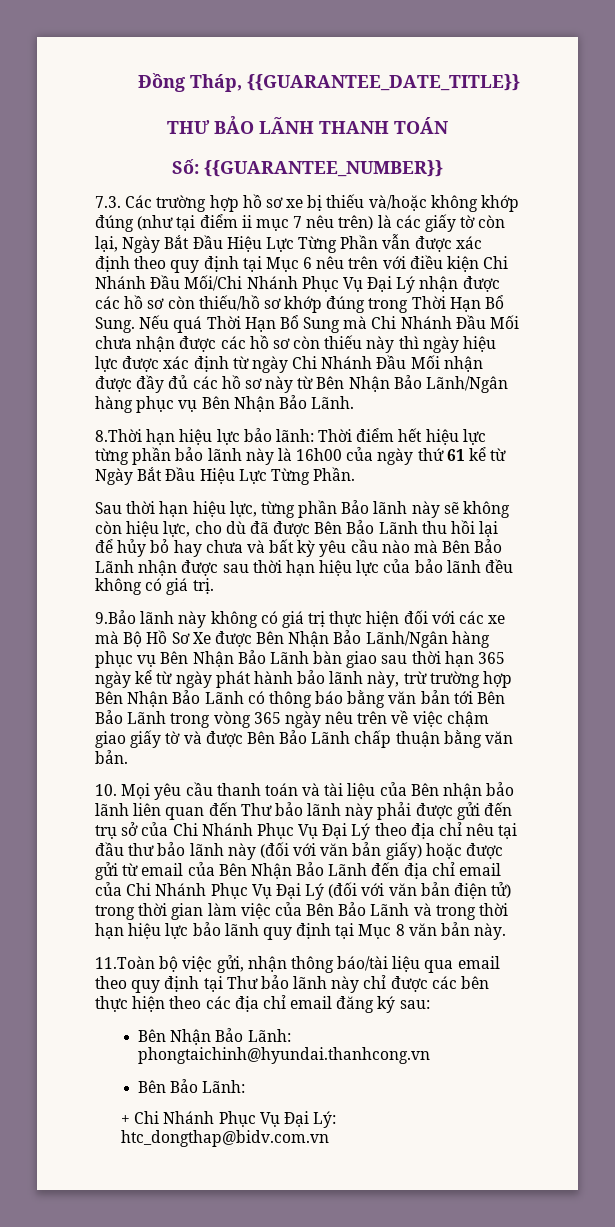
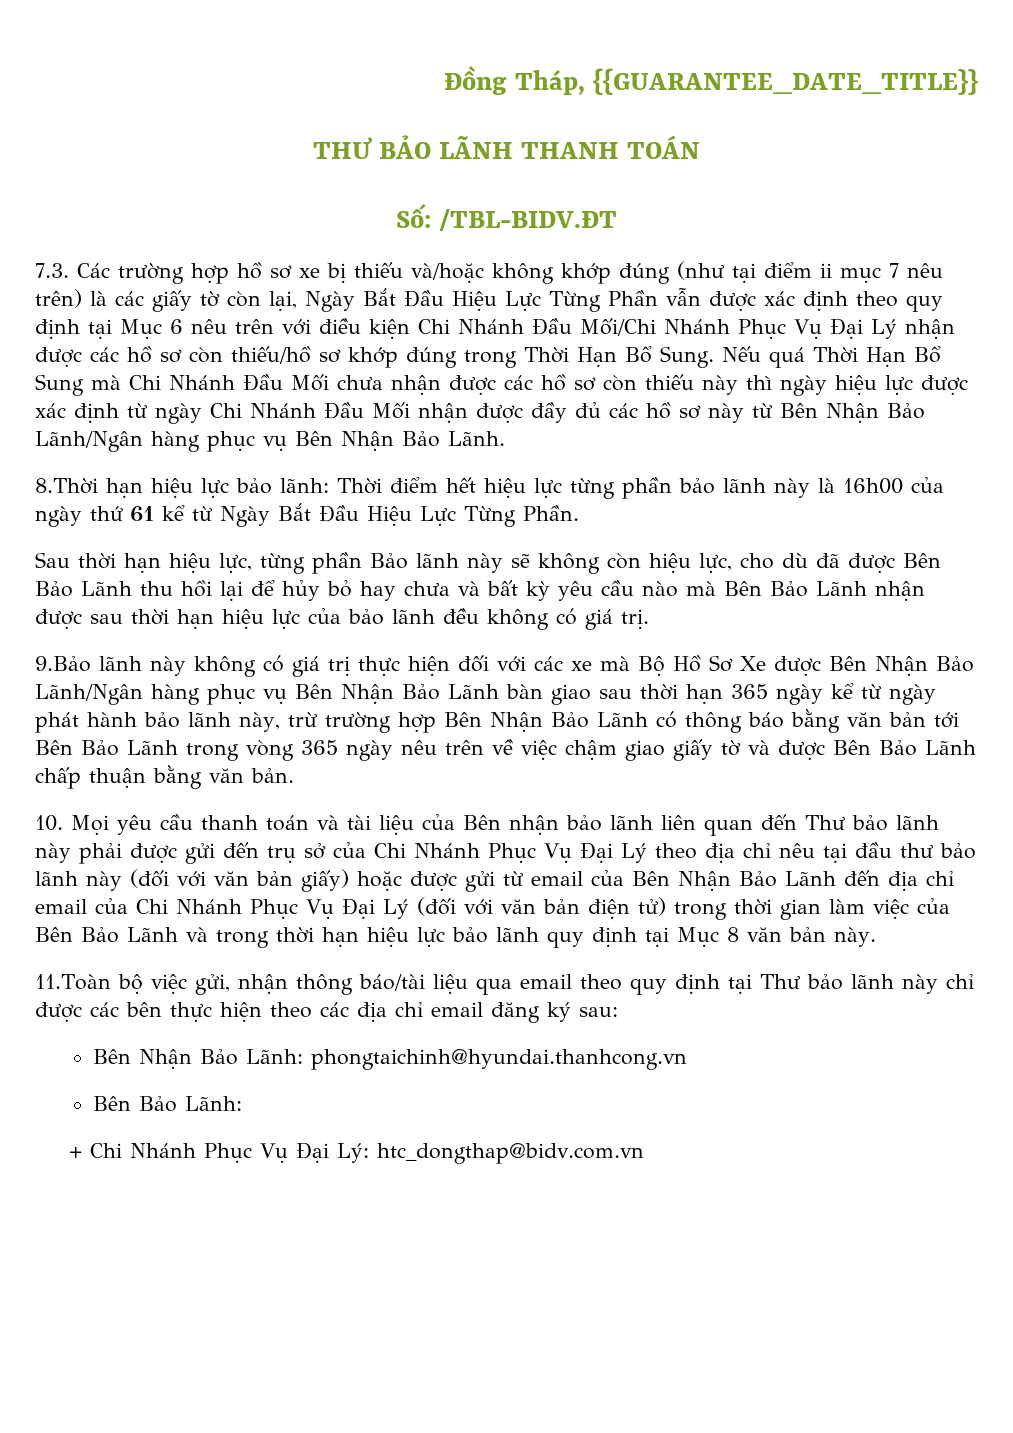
[204,160,443,177] {{GUARANTEE_NUMBER}} -> [439,209,618,231] /TBL-BIDV.ĐT

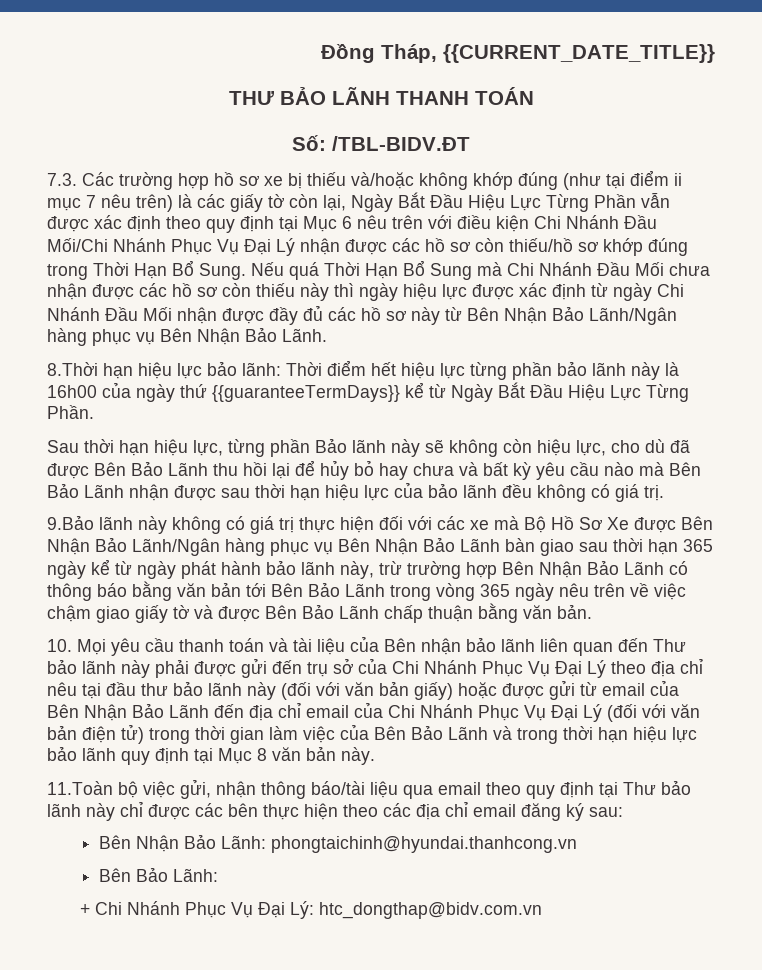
[593,68,978,95] {{GUARANTEE_DATE_TITLE}} -> [443,44,715,63] {{CURRENT_DATE_TITLE}}
[130,506,154,522] 61 -> [212,385,400,402] {{guaranteeTermDays}}

